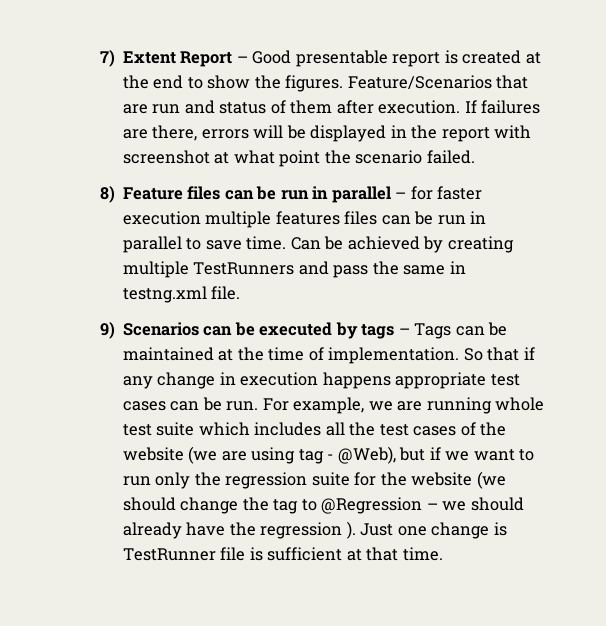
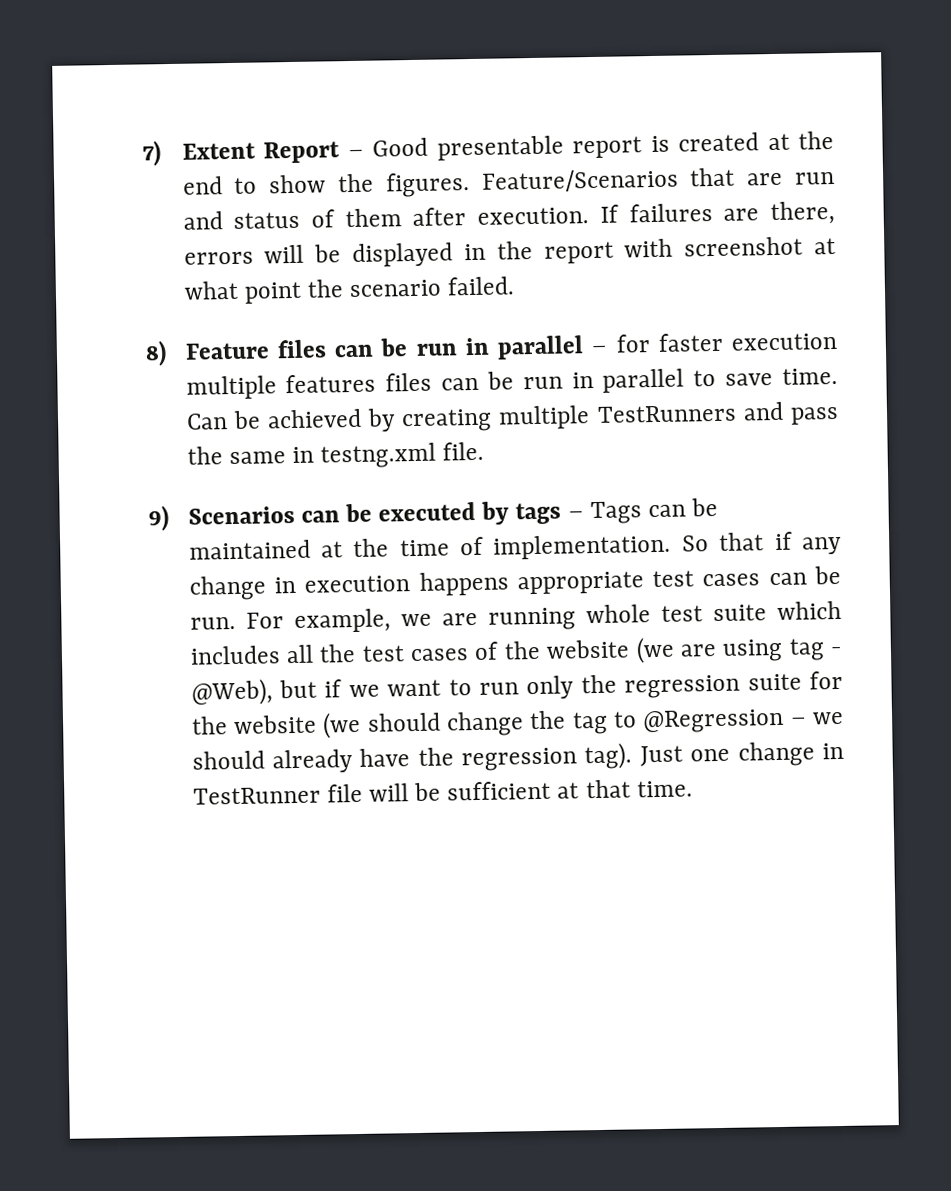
[346,521,356,539] ). -> [584,742,633,770] tag).
[493,522,507,536] is -> [822,742,845,760] in
[249,547,263,561] is -> [368,782,442,802] will be

